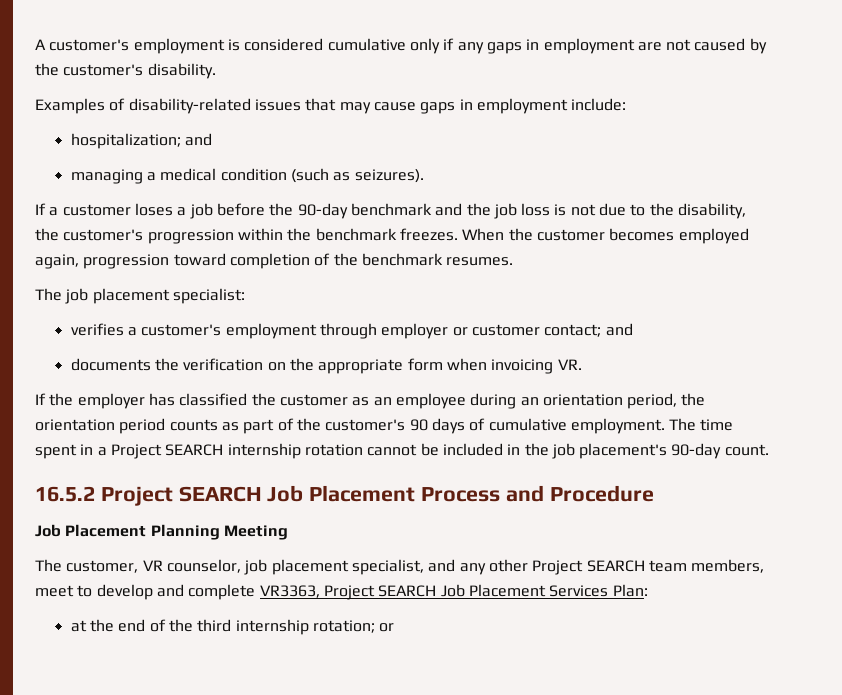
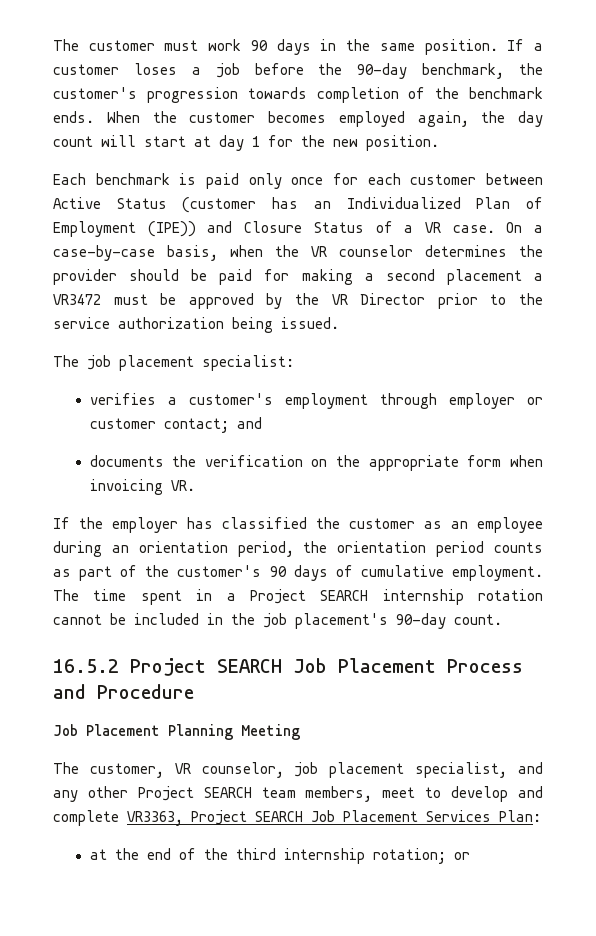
[35,38,767,54] [35,63,216,79] [35,98,627,114] [70,133,213,149] [70,168,424,184] A customer's employment is considered cumulative only if any gaps in employment are not caused by the customer's disability. // Examples of disability-related issues that may cause gaps in employment include: // hospitalization; and // managing a medical condition (such as seizures). // -> [53,39,498,55] The customer must work 90 days in the same position.
[350,203,747,219] [35,228,458,244] benchmark and the job loss is not due to the disability, the customer's progression within the benchmark freezes. -> [422,63,543,79] [53,87,543,103] [53,111,94,123] benchmark, the customer's progression towards completion of the benchmark ends.
[83,253,514,269] progression toward completion of the benchmark resumes. -> [481,111,543,127] [53,135,439,151] [53,173,543,189] [53,197,543,213] [53,221,543,237] [53,245,543,261] [53,269,543,285] [53,293,544,309] [53,317,339,333] the day count will start at day 1 for the new position. // Each benchmark is paid only once for each customer between Active Status (customer has an Individualized Plan of Employment (IPE)) and Closure Status of a VR case. On a case-by-case basis, when the VR counselor determines the provider should be paid for making a second placement a VR3472 must be approved by the VR Director prior to the service authorization being issued.

